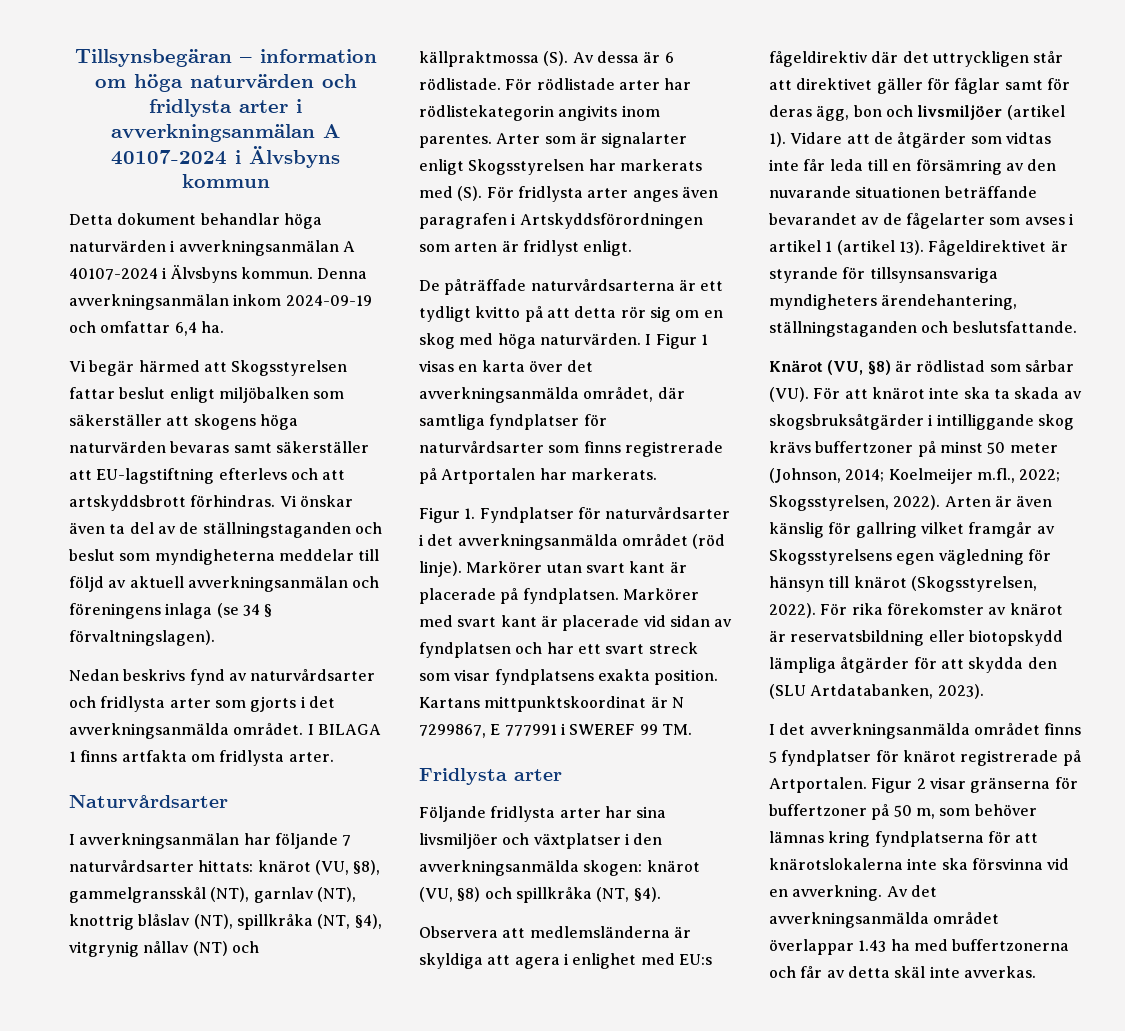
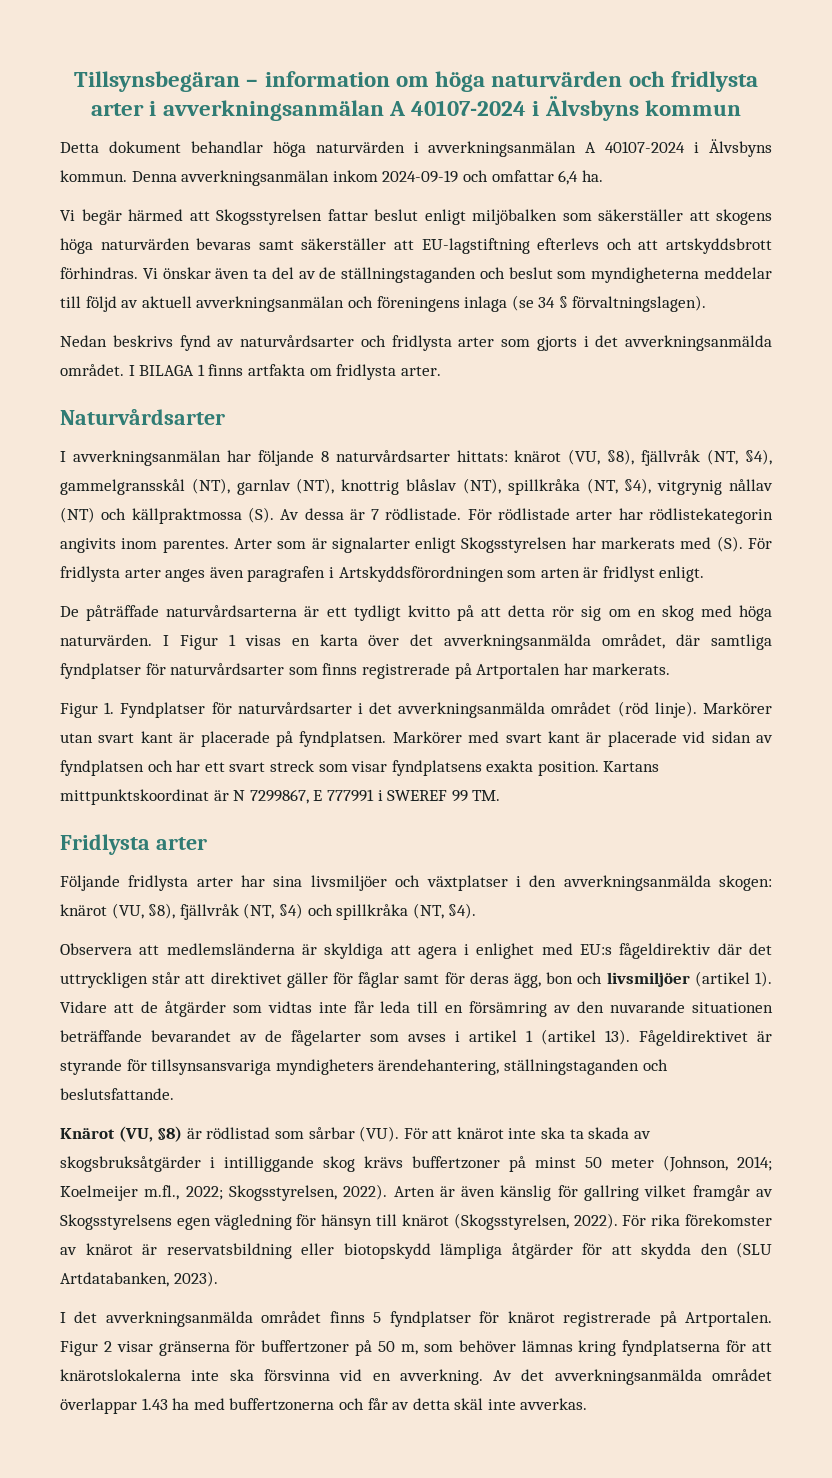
[342,835,352,846] 7 -> [320,451,329,462] 8
(381, 867) none -> [641,449,772,466] fjällvråk (NT, §4),
[664,52,674,63] 6 -> [371,509,380,520] 7
[457,887,481,902] §8) -> [148,903,303,920] §8), fjällvråk (NT, §4)

